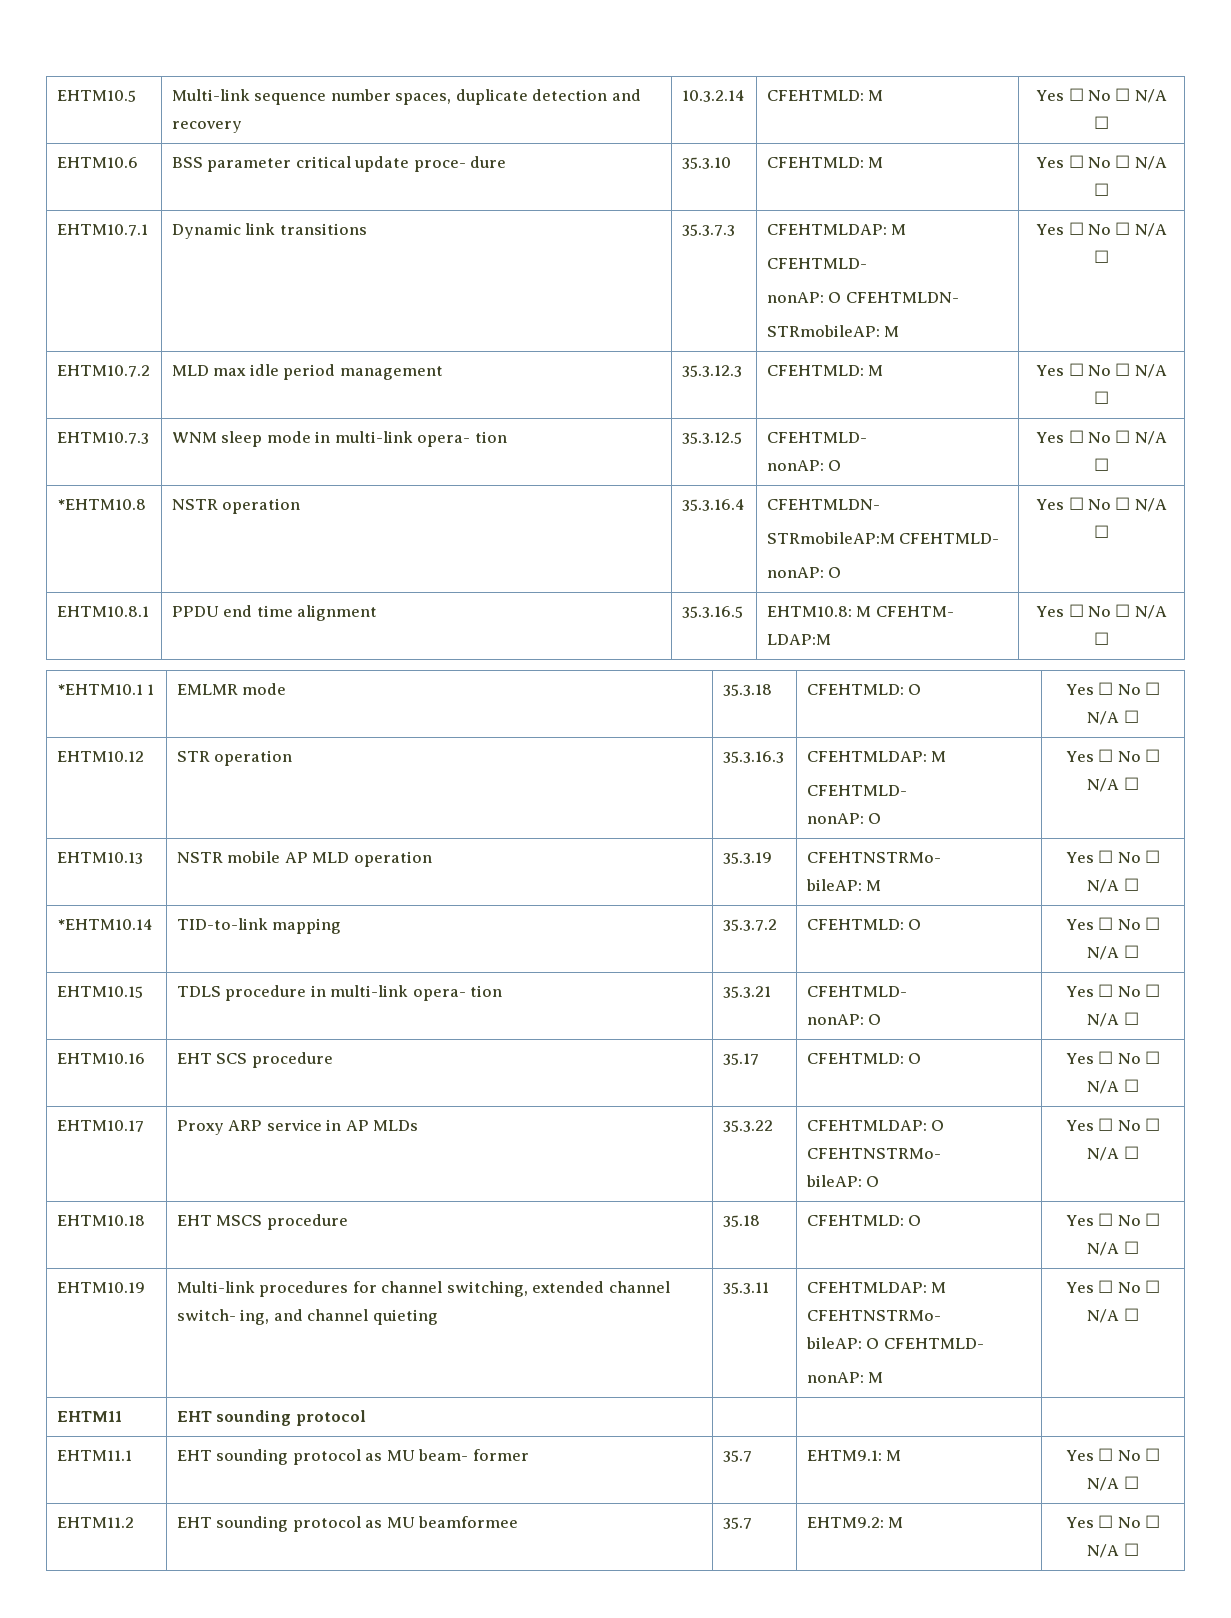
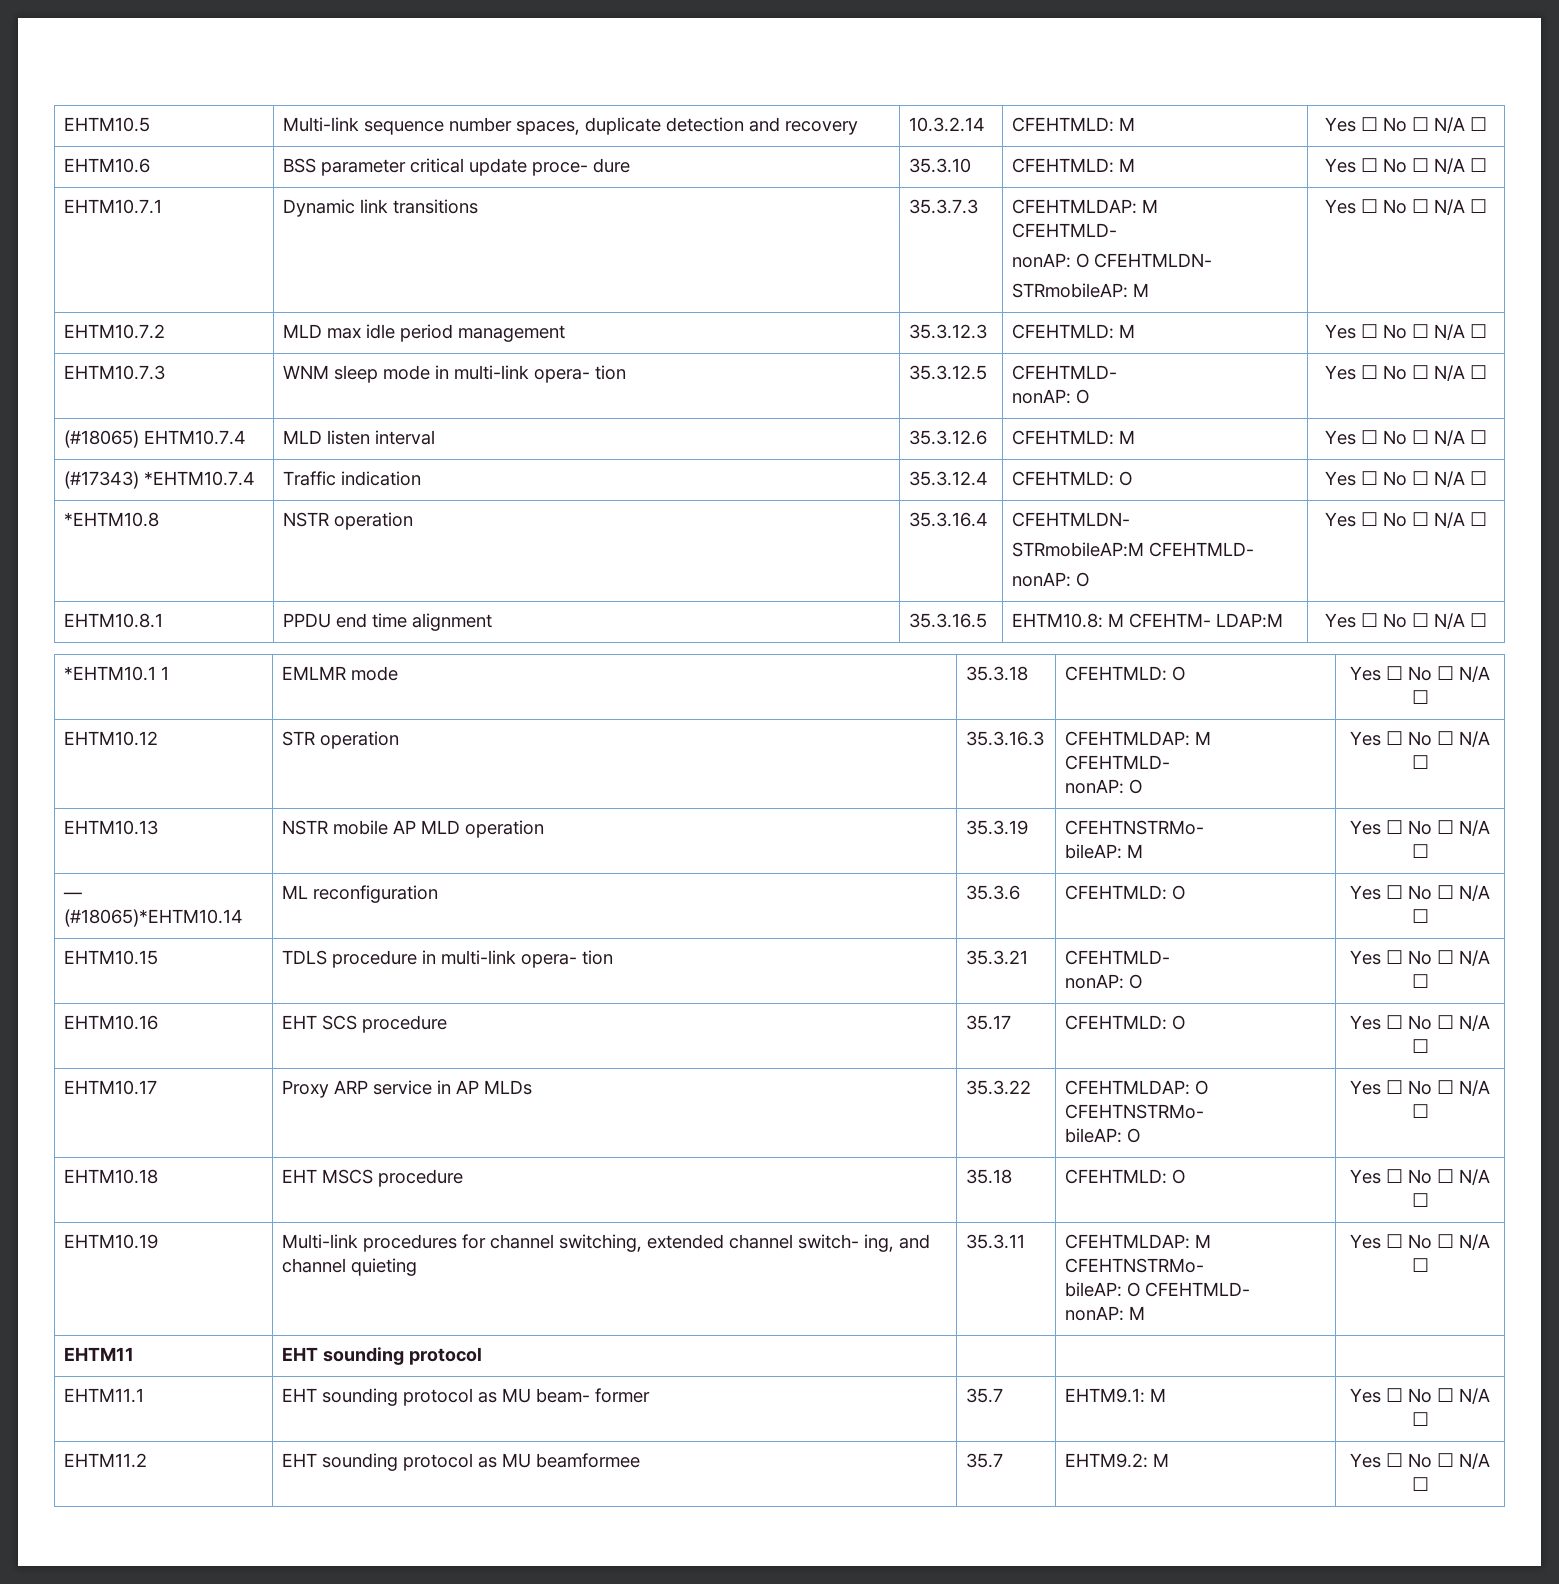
(1109, 464) none -> [63,430,246,448] [282,430,435,445] [908,430,987,445] [1011,430,1135,445] [1325,430,1487,446] [63,471,255,489] [282,471,421,486] [908,471,988,486] [1011,471,1132,486] [1325,471,1487,487] // (#18065) EHTM10.7.4 | MLD listen interval | 35.3.12.6 | CFEHTMLD: M | Yes ☐ No ☐ N/A ☐ // (#17343) *EHTM10.7.4 | Traffic indication | 35.3.12.4 | CFEHTMLD: O | Yes ☐ No ☐ N/A ☐
[56,919,153,930] [176,918,342,934] [722,919,777,931] *EHTM10.14 | TID-to-link mapping | 35.3.7.2 -> [62,892,82,899] [63,909,243,927] [281,885,438,903] [965,885,1020,900] — (#18065)*EHTM10.14 | ML reconfiguration | 35.3.6

